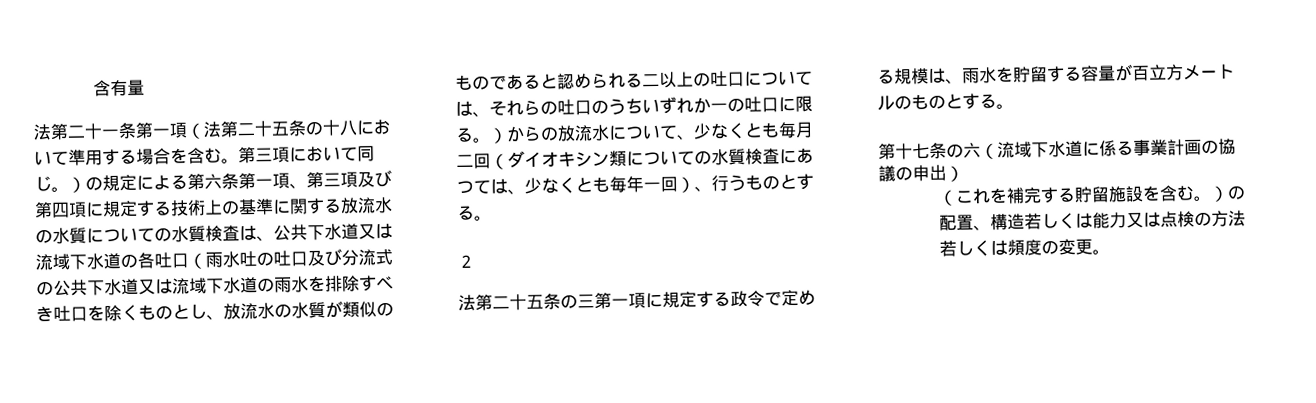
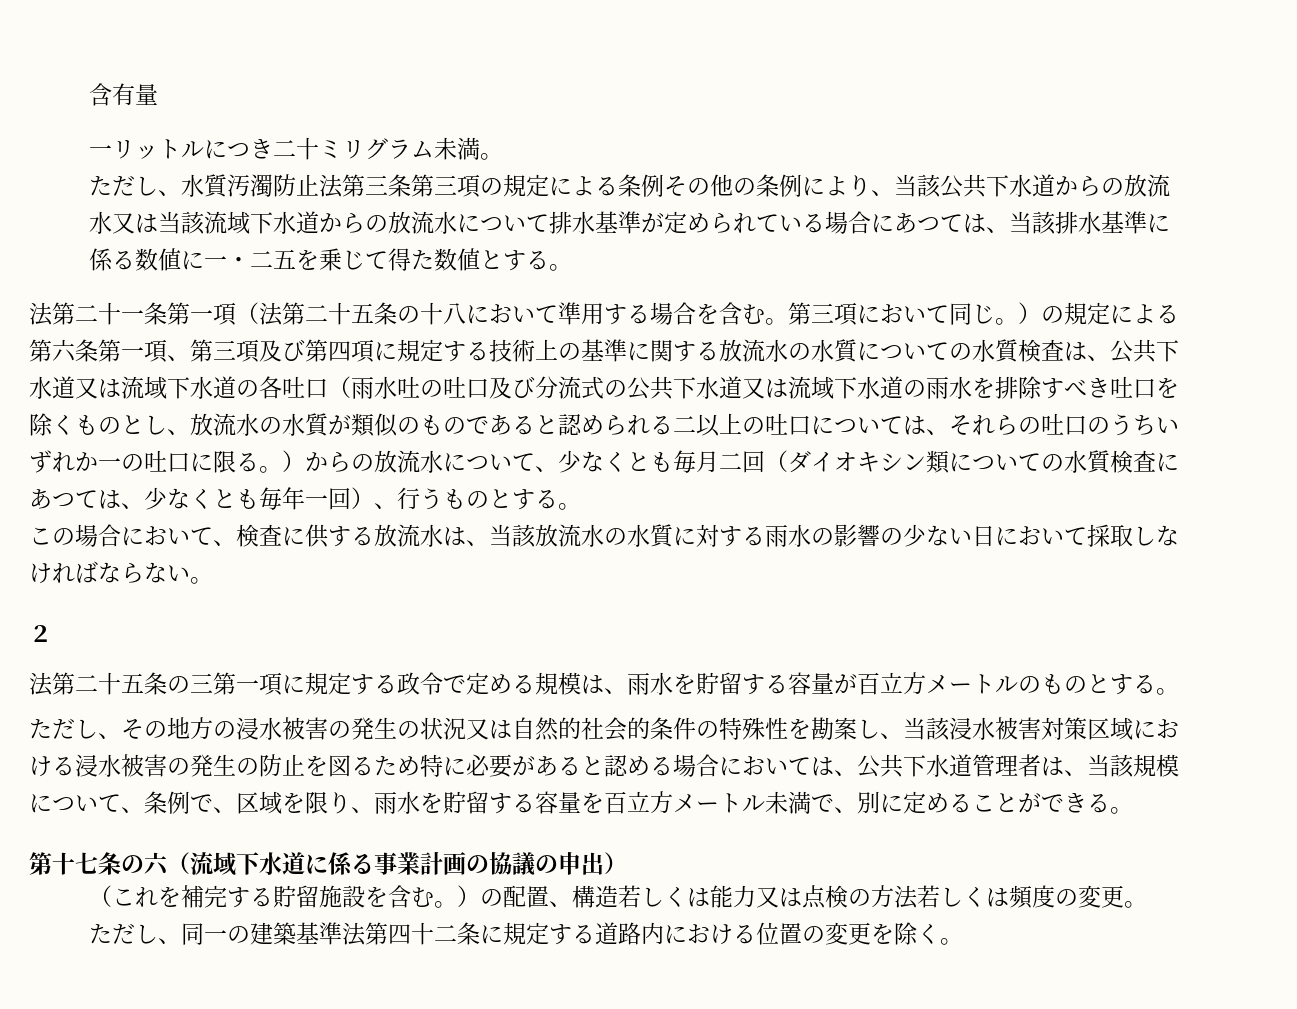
(146, 87) none -> [89,137,504,160] [89,174,1171,198] [89,211,1171,235] [89,248,573,271] // 一リットルにつき二十ミリグラム未満。 // ただし、水質汚濁防止法第三条第三項の規定による条例その他の条例により、当該公共下水道からの放流水又は当該流域下水道からの放流水について排水基準が定められている場合にあつては、当該排水基準に係る数値に一・二五を乗じて得た数値とする。
(492, 218) none -> [29,524,1179,548] [29,561,213,584] // この場合において、検査に供する放流水は、当該放流水の水質に対する雨水の影響の少ない日において採取しなければならない。
(1014, 106) none -> [29,717,1179,741] [29,754,1179,778] [29,791,1133,814] // ただし、その地方の浸水被害の発生の状況又は自然的社会的条件の特殊性を勘案し、当該浸水被害対策区域における浸水被害の発生の防止を図るため特に必要があると認める場合においては、公共下水道管理者は、当該規模について、条例で、区域を限り、雨水を貯留する容量を百立方メートル未満で、別に定めることができる。
(1111, 252) none -> [89,922,964,946] // ただし、同一の建築基準法第四十二条に規定する道路内における位置の変更を除く。

